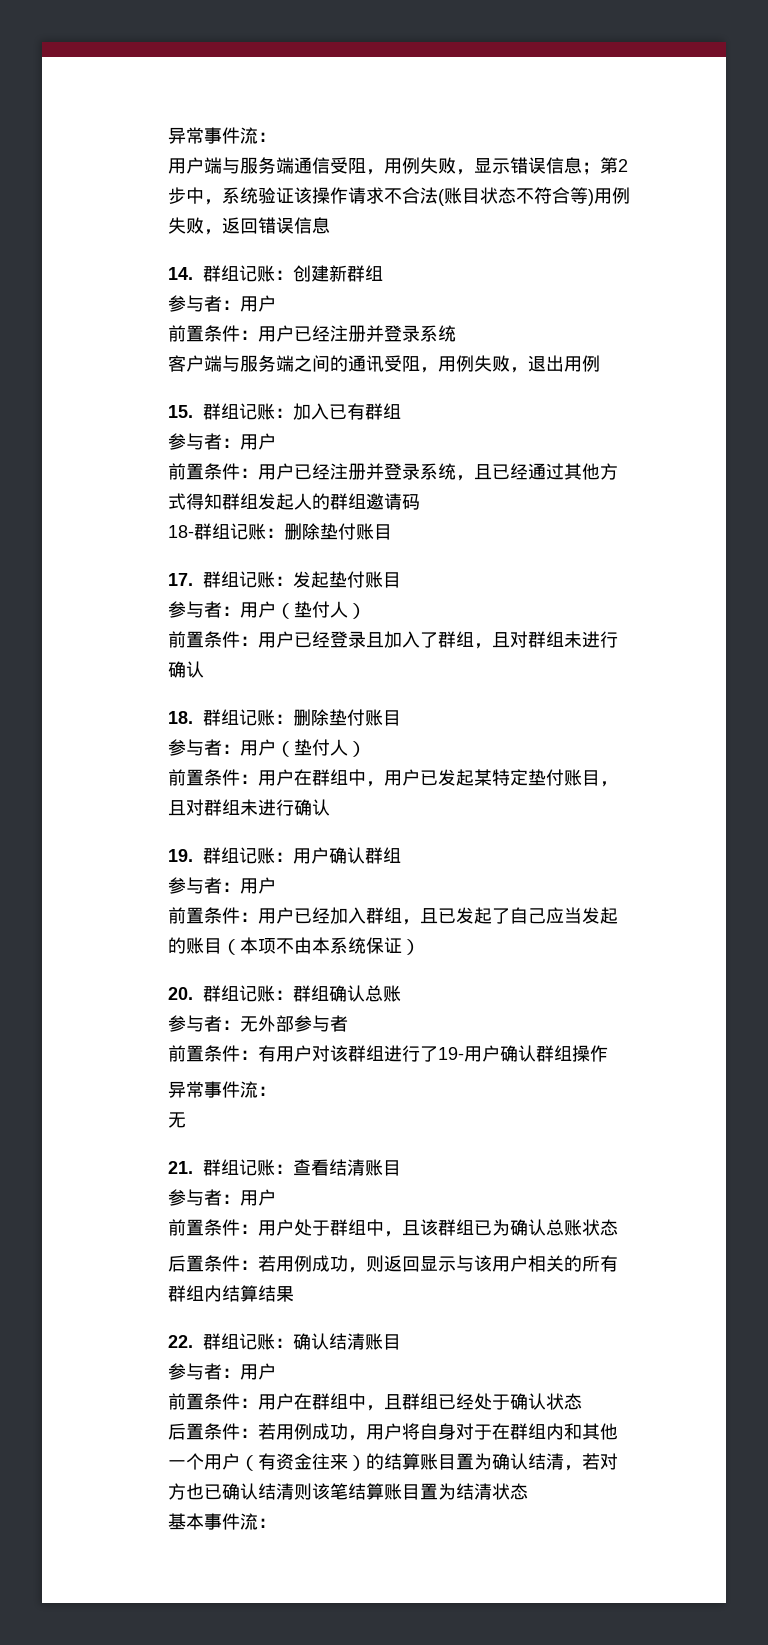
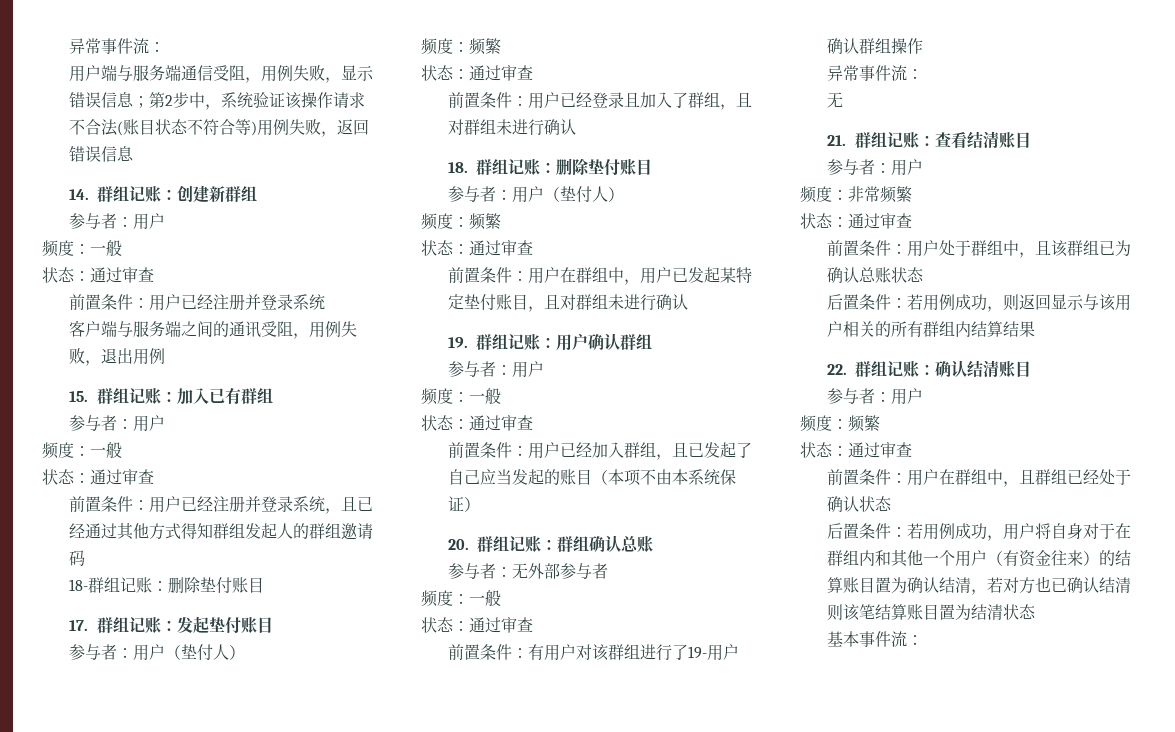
(277, 303) none -> [42,240,122,257] [42,266,154,283] // 频度：一般 // 状态：通过审查
(277, 441) none -> [42,442,122,459] [42,468,154,485] // 频度：一般 // 状态：通过审查
(367, 611) none -> [421,38,501,55] [421,64,533,81] // 频度：频繁 // 状态：通过审查
(367, 749) none -> [421,213,501,230] [421,239,533,256] // 频度：频繁 // 状态：通过审查
(277, 885) none -> [421,388,501,405] [421,414,533,431] // 频度：一般 // 状态：通过审查
(349, 1023) none -> [421,590,501,607] [421,616,533,633] // 频度：一般 // 状态：通过审查
(277, 1197) none -> [800,186,912,203] [800,212,912,229] // 频度：非常频繁 // 状态：通过审查
(277, 1371) none -> [800,415,880,432] [800,441,912,458] // 频度：频繁 // 状态：通过审查

